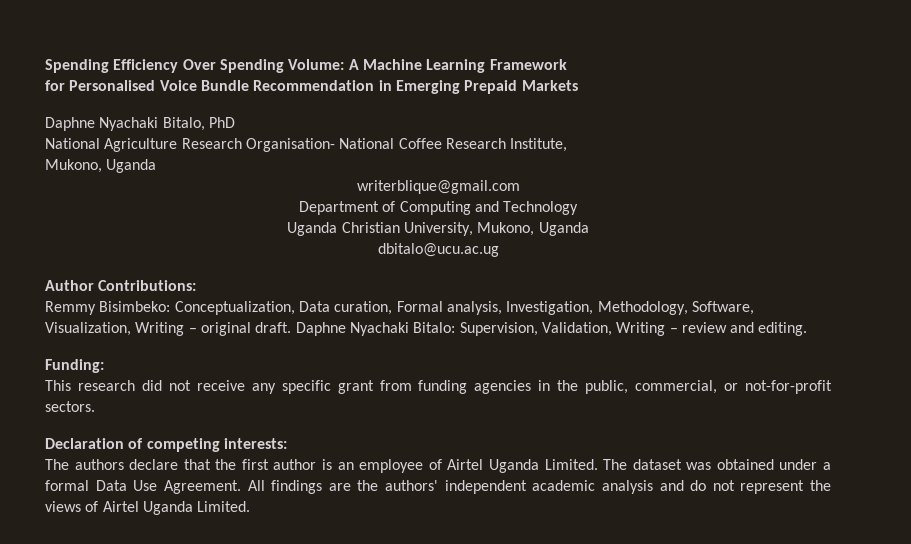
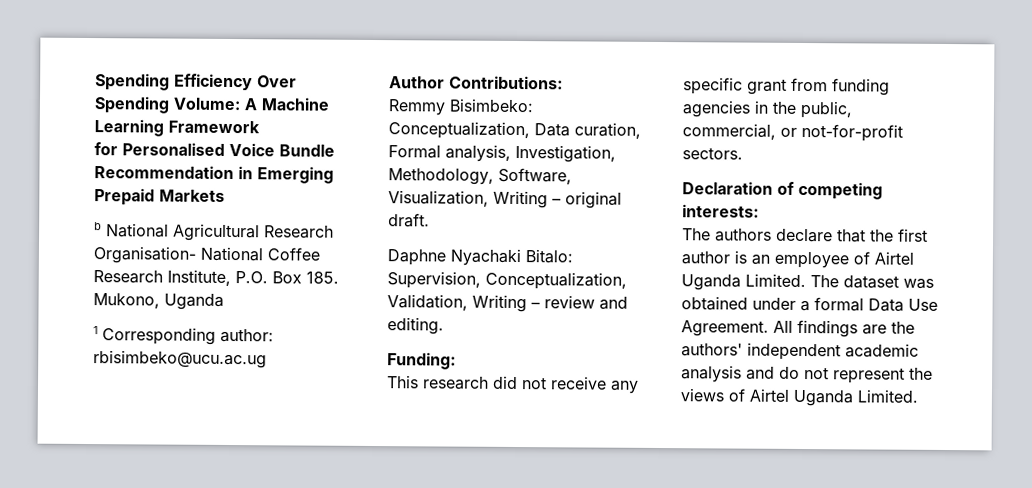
[45,117,235,131] [45,138,178,152] Daphne Nyachaki Bitalo, PhD // National Agriculture -> [94,222,260,242] b National Agricultural
[45,159,157,173] [356,180,520,194] [298,201,579,215] [287,222,589,236] [377,243,499,257] // Mukono, Uganda // writerblique@gmail.com // Department of Computing and Technology // Uganda Christian University, Mukono, Uganda // dbitalo@ucu.ac.ug -> [235,271,339,284] [93,293,224,310] [93,326,274,345] [93,350,267,369] P.O. Box 185. Mukono, Uganda // 1 Corresponding author: rbisimbeko@ucu.ac.ug
(292, 327) none -> (430, 220) //
(538, 329) none -> [485,271,627,290] Conceptualization,

